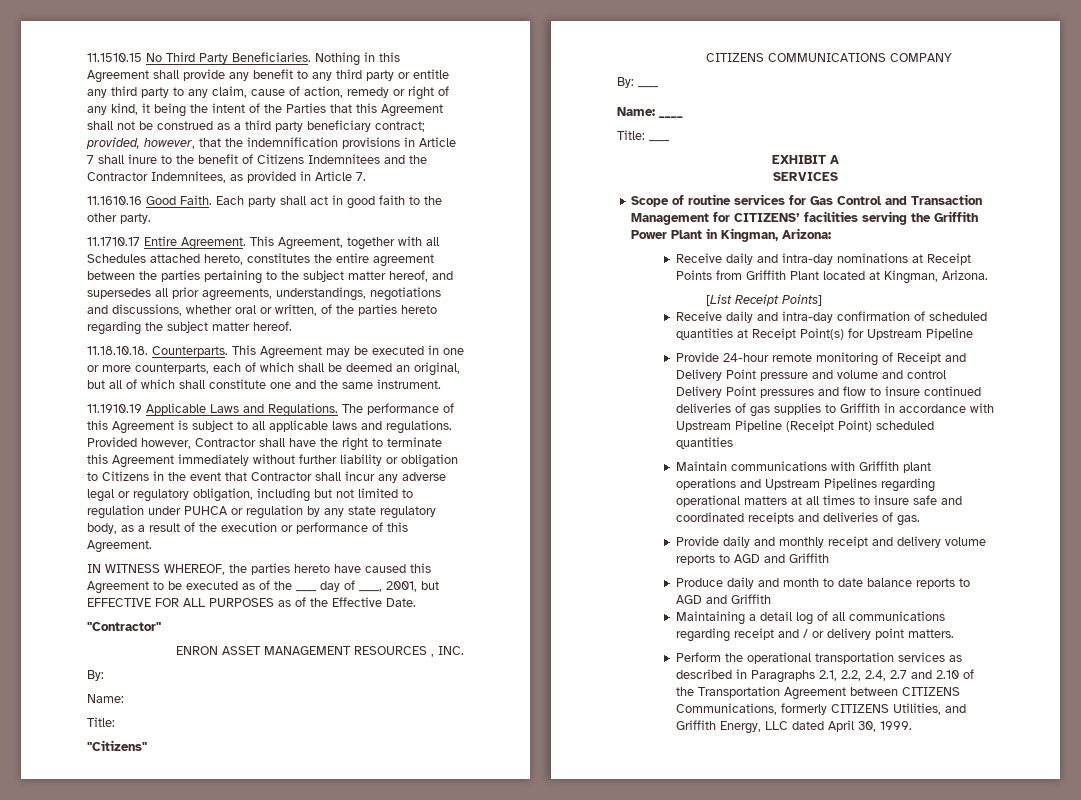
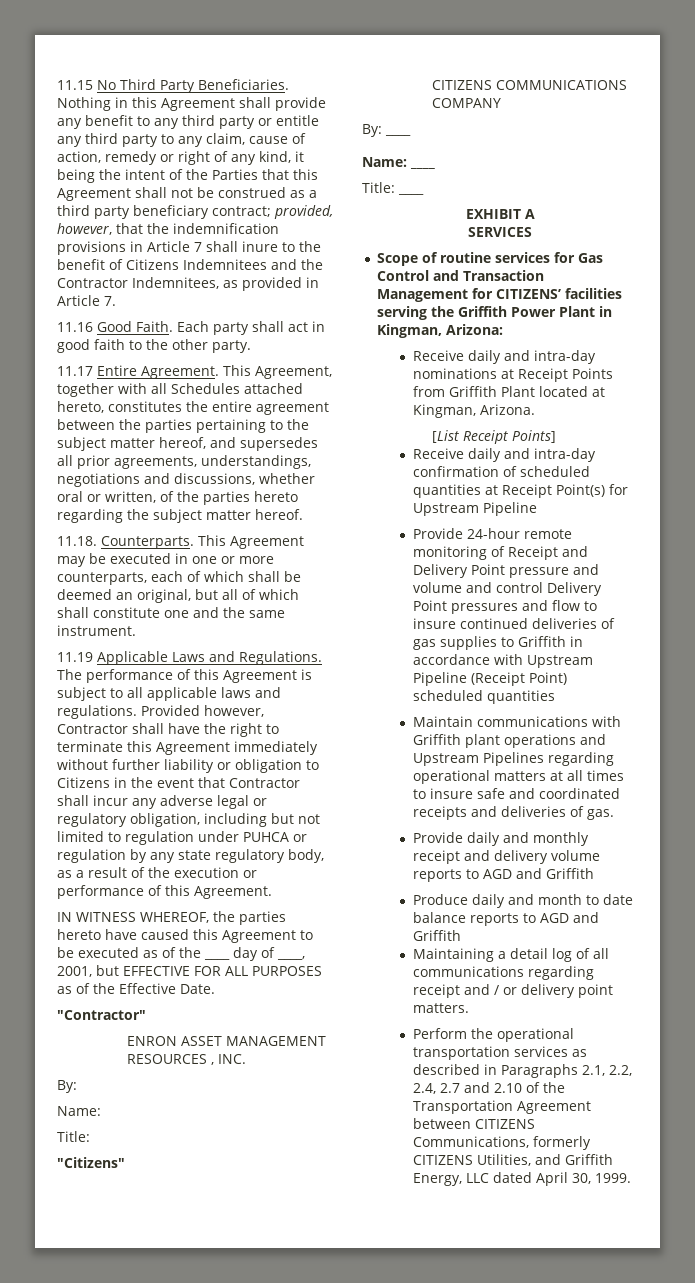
[87,53,142,62] 11.1510.15 -> [57,80,93,90] 11.15
[87,196,142,205] 11.1610.16 -> [57,322,93,332] 11.16
[87,237,140,246] 11.1710.17 -> [57,366,93,376] 11.17
[87,346,148,355] 11.18.10.18. -> [57,536,97,546] 11.18.
[87,404,142,413] 11.1910.19 -> [57,652,93,662] 11.19

